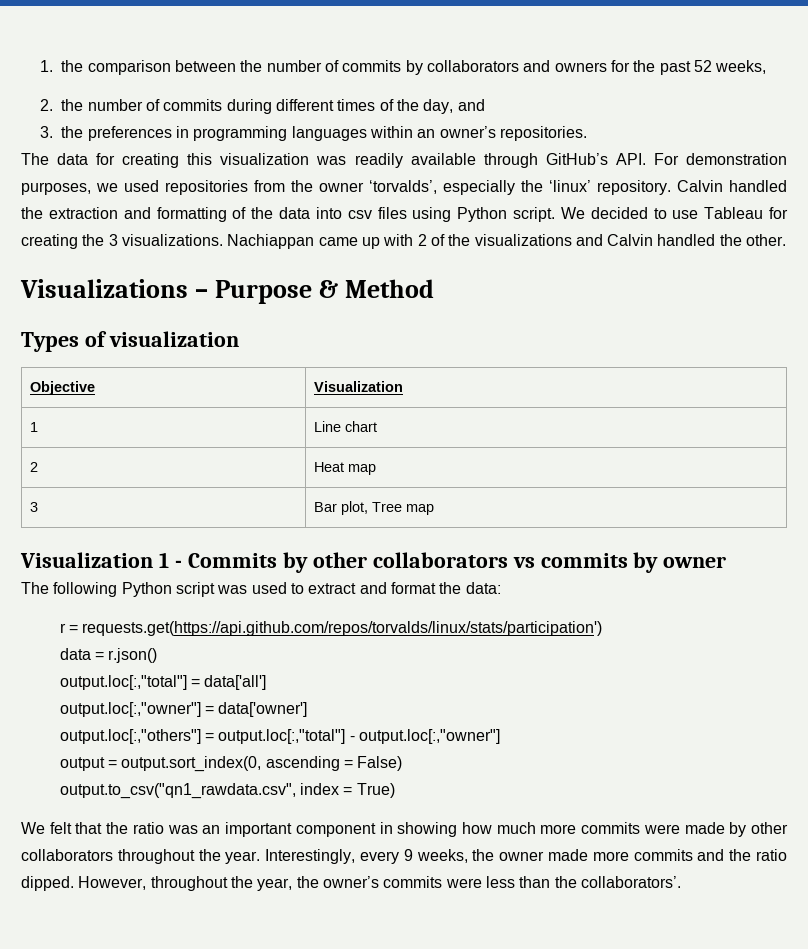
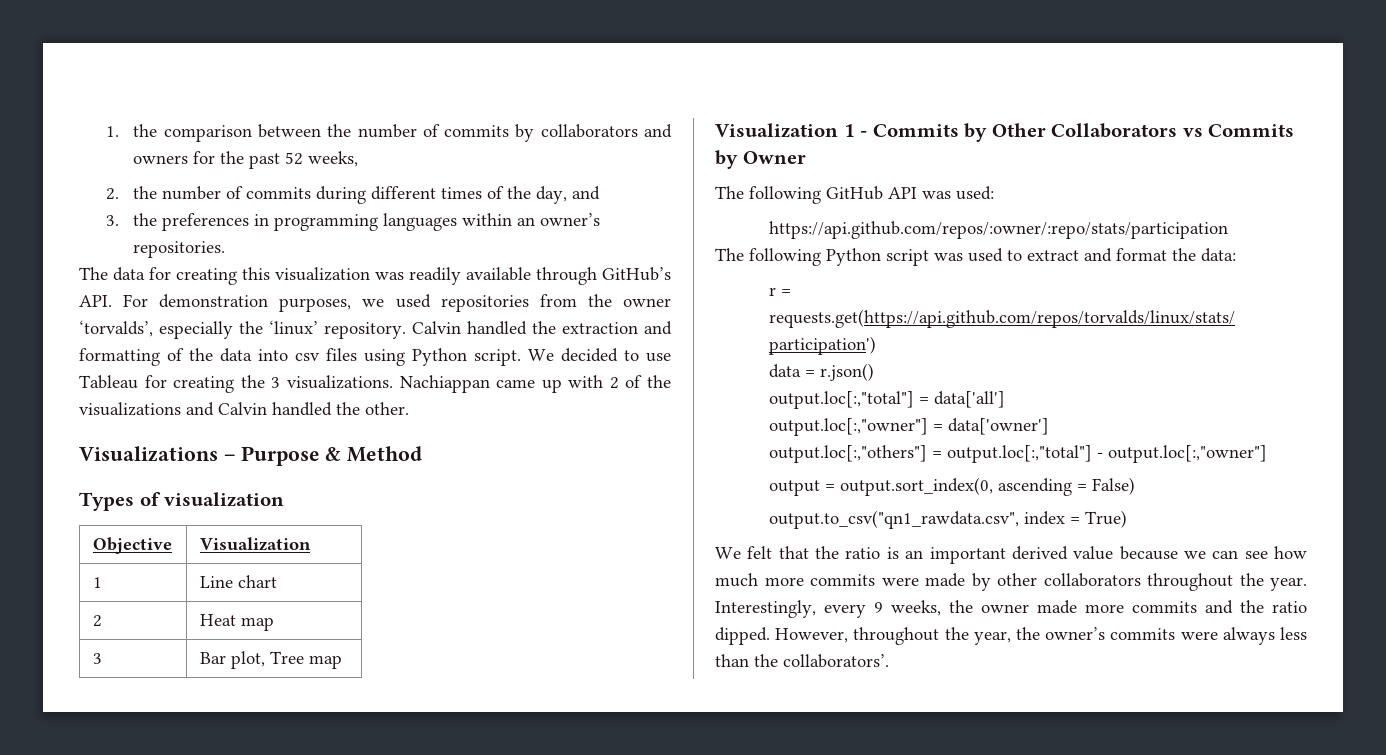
[312,552,727,573] other collaborators vs commits by owner -> [991,123,1295,138] [715,150,806,169] [715,186,994,204] [769,221,1229,239] Other Collaborators vs Commits by Owner // The following GitHub API was used: // https://api.github.com/repos/:owner/:repo/stats/participation
[167,825,198,834] was -> [886,547,899,559] is
[295,822,458,837] component in showing -> [1011,546,1268,560] derived value because we can see
(482, 883) none -> [1222,627,1275,645] always

